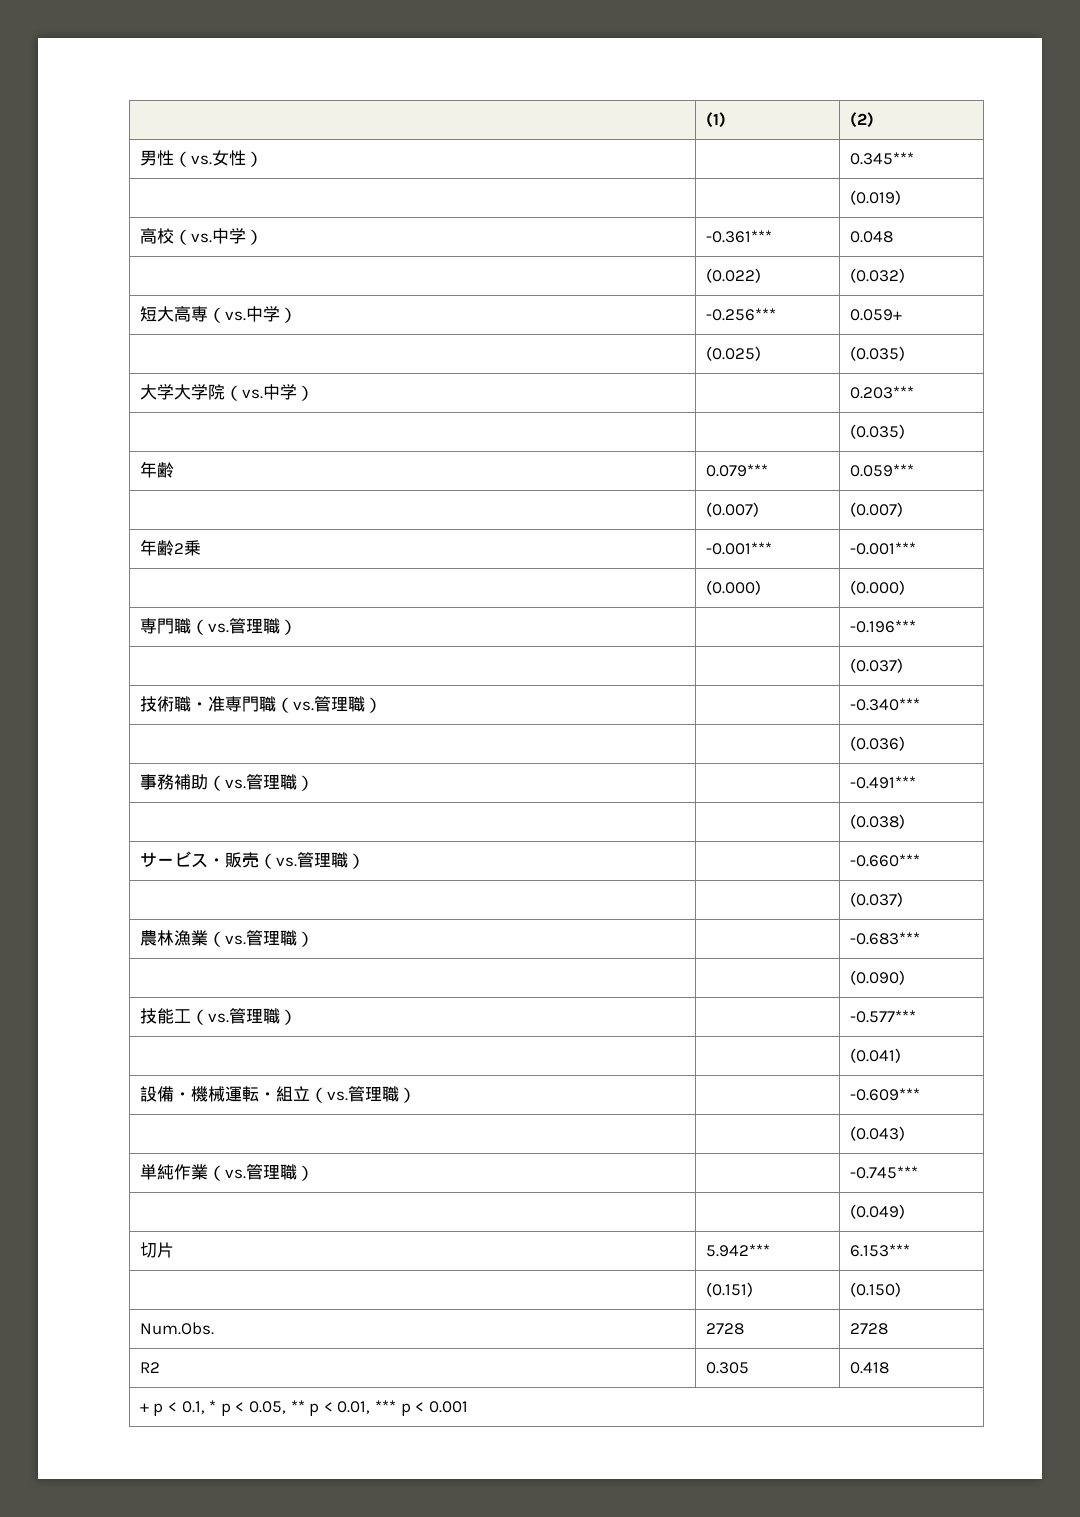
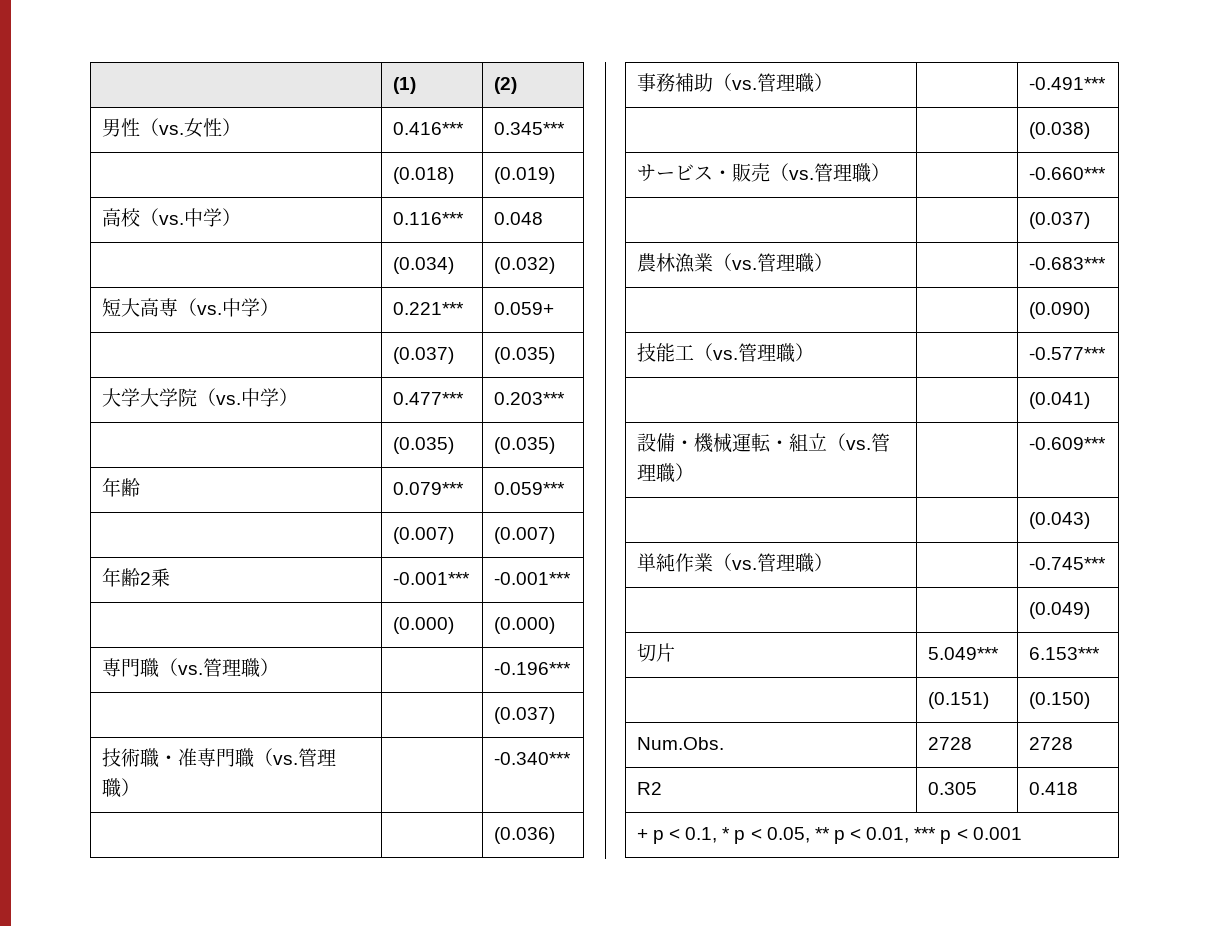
(263, 159) none -> [392,122,464,135] 0.416***
(914, 158) none -> [392,167,454,184] (0.018)
[705,230,772,243] -0.361*** -> [392,212,464,225] 0.116***
[705,268,761,283] (0.022) -> [392,257,454,274] (0.034)
[705,308,776,321] -0.256*** -> [392,302,464,315] 0.221***
[705,346,761,361] (0.025) -> [392,347,454,364] (0.037)
(314, 393) none -> [392,392,464,405] 0.477***
(914, 392) none -> [392,437,454,454] (0.035)
[705,1244,770,1257] 5.942*** -> [927,647,999,660] 5.049***

